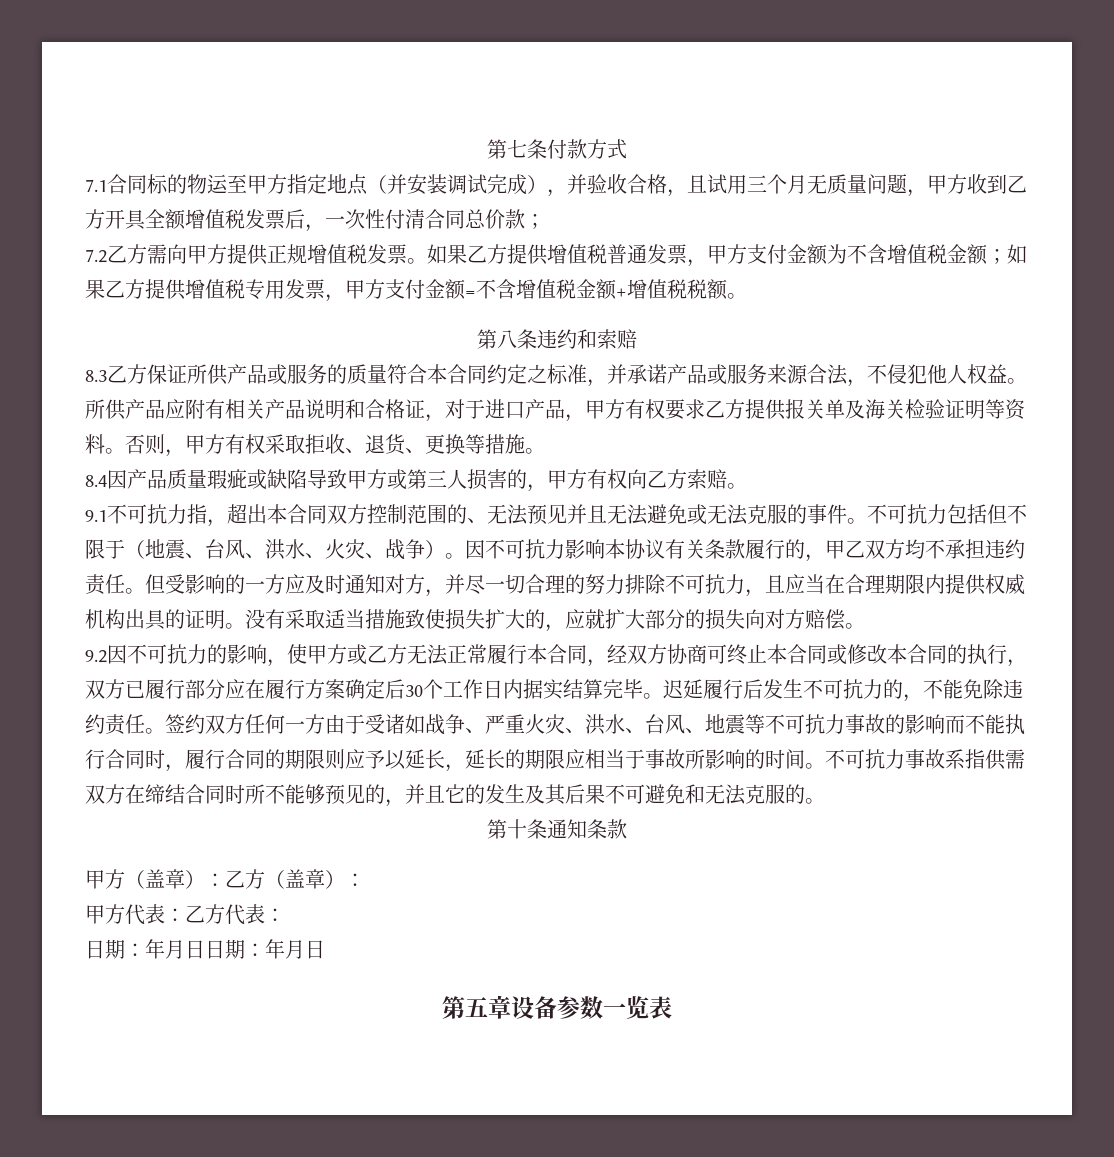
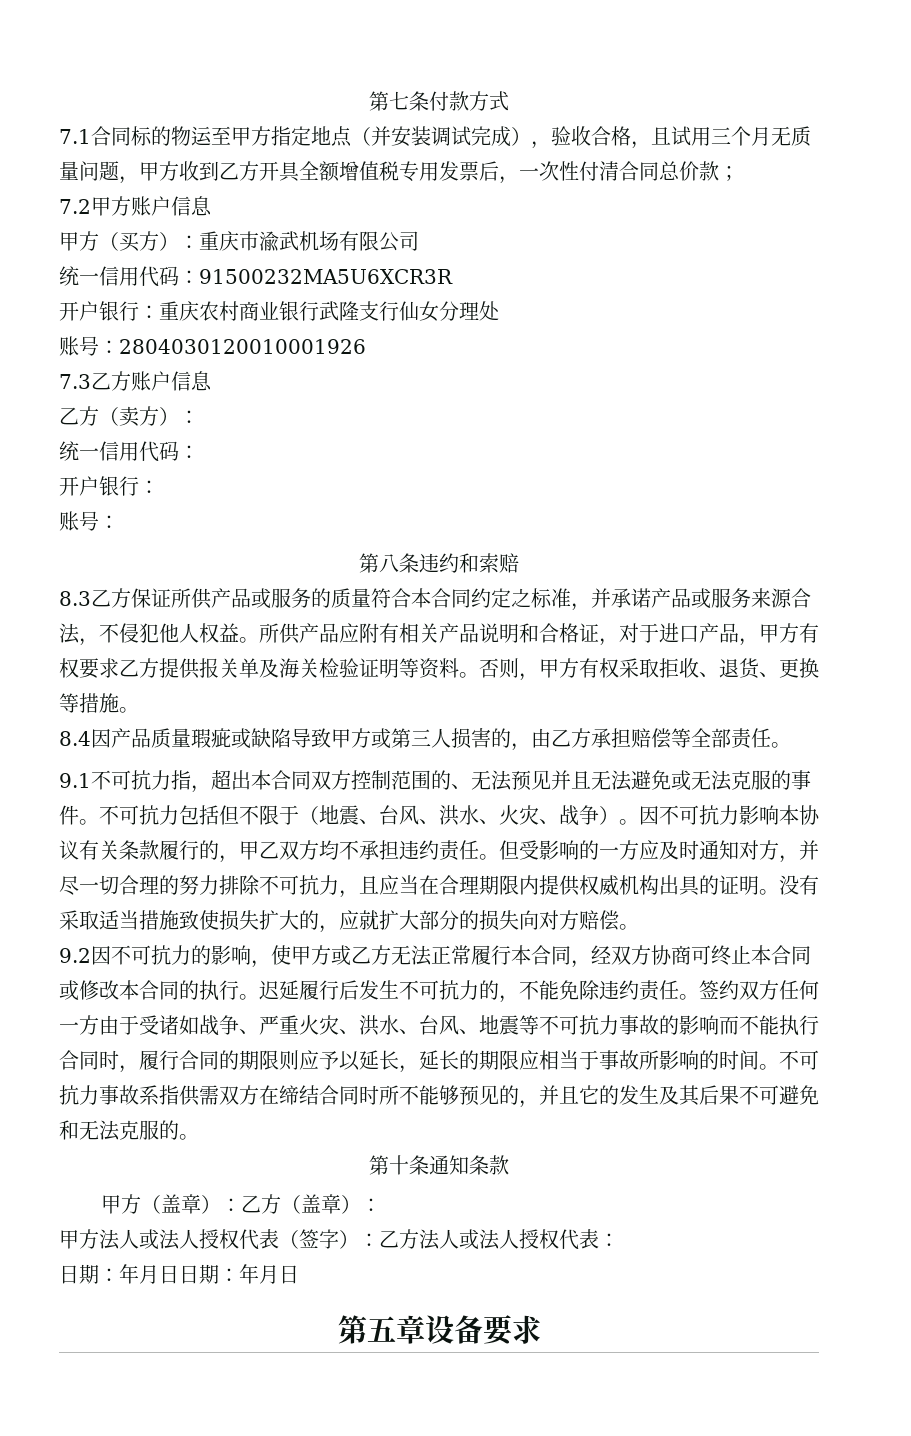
[567,174,587,194] 并 -> (551, 145) none
(245, 219) none -> [399,161,439,182] 专用
[107,244,1027,267] [85,279,747,302] 乙方需向甲方提供正规增值税发票。如果乙方提供增值税普通发票，甲方支付金额为不含增值税金额；如果乙方提供增值税专用发票，甲方支付金额=不含增值税金额+增值税税额。 -> [91,196,212,216] [59,231,419,252] [59,266,453,287] [59,301,499,322] [59,336,366,356] [59,371,212,391] [59,406,199,427] [59,441,199,462] [59,476,159,496] [59,511,119,531] 甲方账户信息 // 甲方（买方）：重庆市渝武机场有限公司 // 统一信用代码：91500232MA5U6XCR3R // 开户银行：重庆农村商业银行武隆支行仙女分理处 // 账号：2804030120010001926 // 7.3乙方账户信息 // 乙方（卖方）： // 统一信用代码： // 开户银行： // 账号：
[547,469,727,489] 甲方有权向乙方索赔 -> [531,728,771,749] 由乙方承担赔偿等全部责任
[1007,659,1027,667] [85,679,643,700] ，双方已履行部分应在履行方案确定后30个工作日内据实结算完毕 -> (239, 990) none
[125,904,225,925] 代表：乙方 -> [99,1229,559,1250] 法人或法人授权代表（签字）：乙方法人或法人授权
[557,996,672,1019] 参数一览表 -> [482,1315,541,1345] 要求

